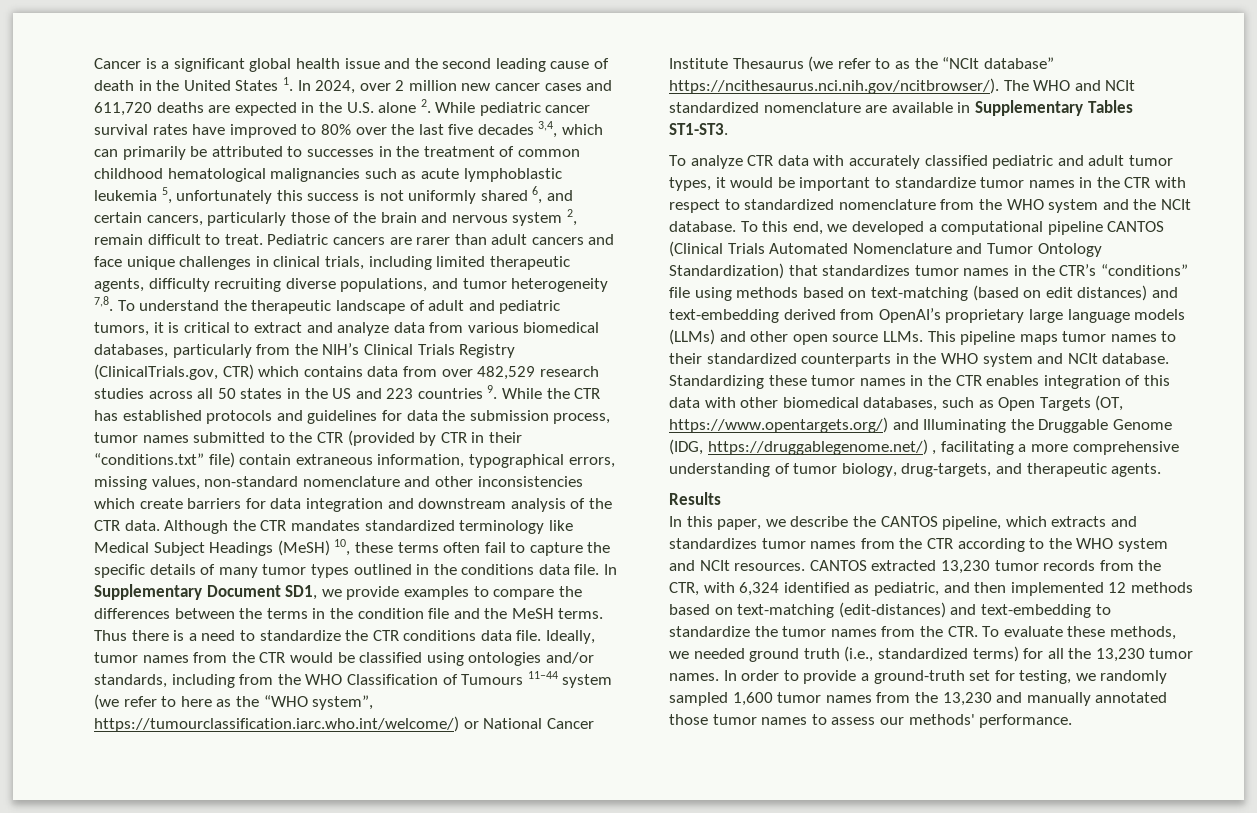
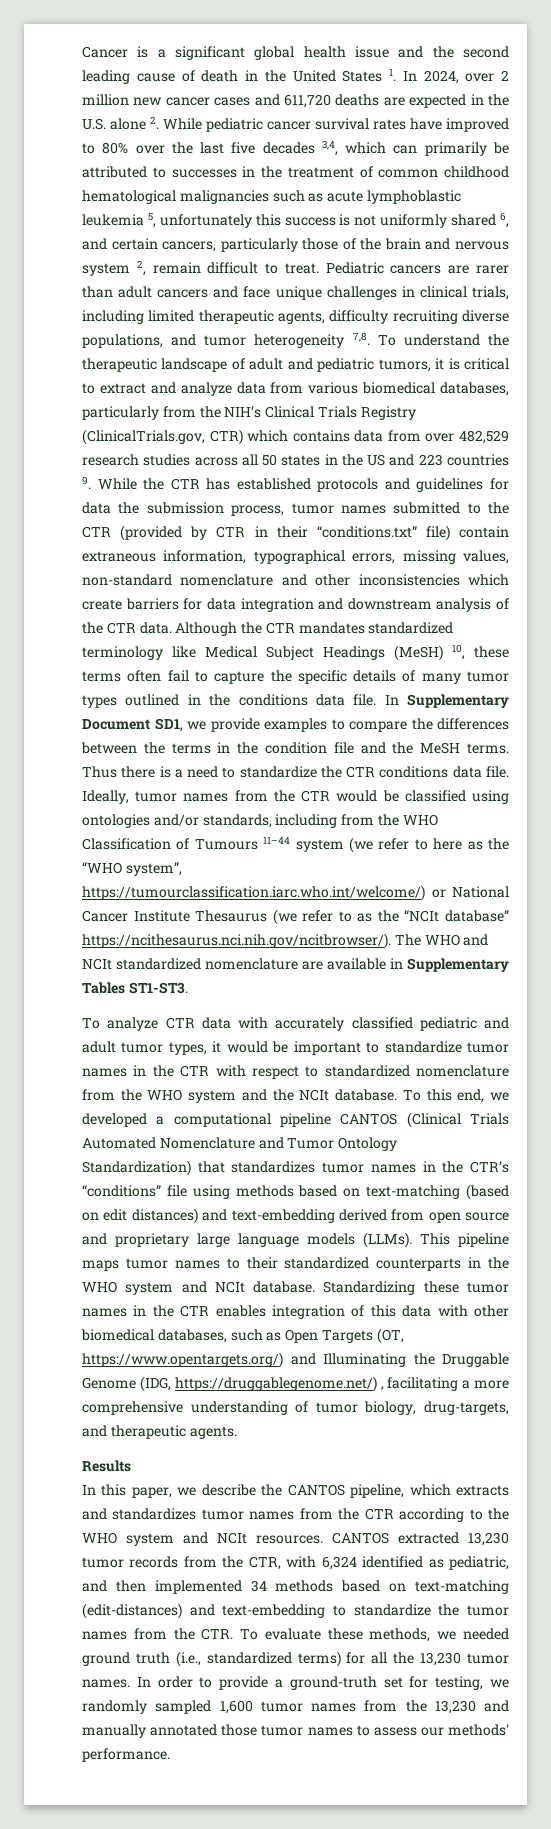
[878,308,941,323] OpenAI’s -> [428,1212,509,1223] [82,1233,107,1245] open source and
[669,329,923,345] (LLMs) and other open source LLMs. -> [363,1232,412,1248] (LLMs).
[1108,582,1127,593] 12 -> [250,1580,267,1592] 34

